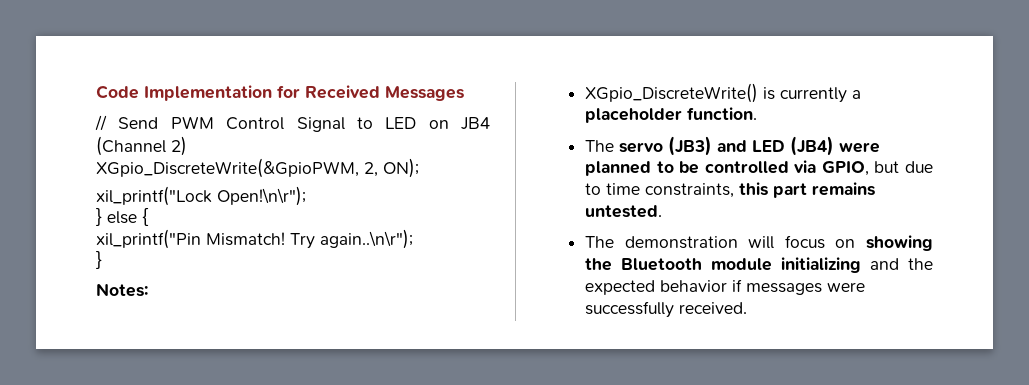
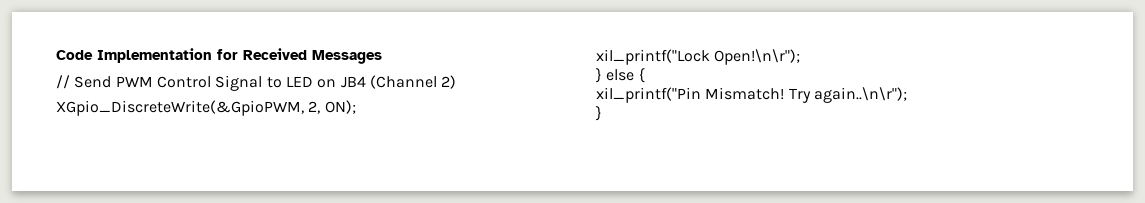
[96,283,148,297] [585,83,862,103] [585,107,758,123] [585,136,881,156] [585,160,933,176] [585,182,876,198] [585,205,663,218] [585,235,933,251] [585,257,933,273] [585,279,866,295] [585,301,748,318] // Notes: // XGpio_DiscreteWrite() is currently a placeholder function. // The servo (JB3) and LED (JB4) were planned to be controlled via GPIO, but due to time constraints, this part remains untested. // The demonstration will focus on showing the Bluetooth module initializing and the expected behavior if messages were successfully received. -> (602, 113) none

